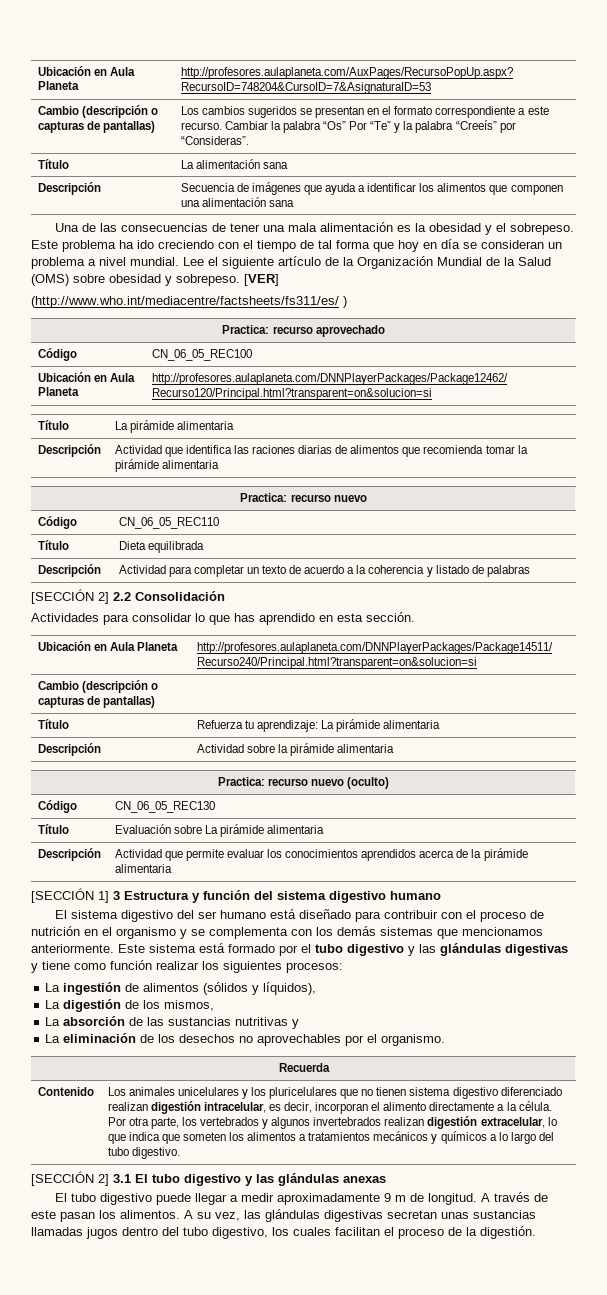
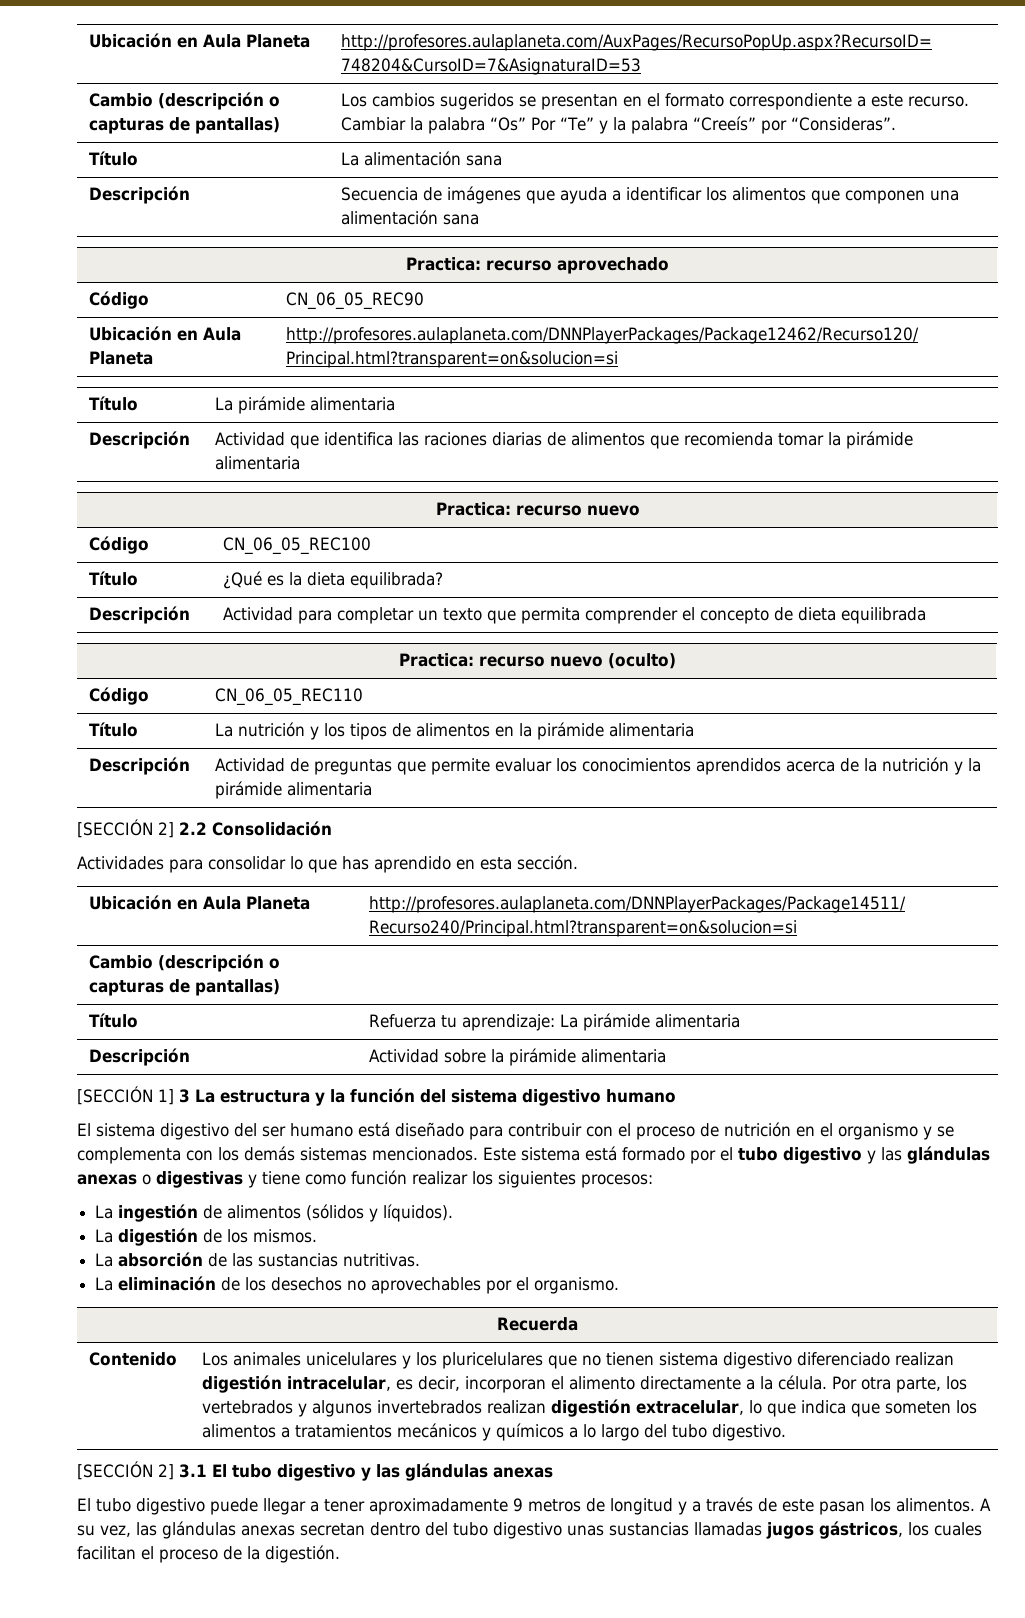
[55,222,575,235] [31,239,562,252] [31,256,551,269] [31,274,279,286] [31,296,347,308] // Una de las consecuencias de tener una mala alimentación es la obesidad y el sobrepeso. Este problema ha ido creciendo con el tiempo de tal forma que hoy en día se consideran un problema a nivel mundial. Lee el siguiente artículo de la Organización Mundial de la Salud (OMS) sobre obesidad y sobrepeso. [VER] // (http://www.who.int/mediacentre/factsheets/fs311/es/ ) -> (480, 219) none
[151,349,252,361] CN_06_05_REC100 -> [286,292,425,310] CN_06_05_REC90
[118,517,219,529] [37,540,69,550] [118,541,204,553] CN_06_05_REC110 // Título | Dieta equilibrada -> [223,537,372,555] [89,571,139,586] [223,571,444,589] CN_06_05_REC100 // Título | ¿Qué es la dieta equilibrada?
[289,565,530,577] de acuerdo a la coherencia y listado de palabras -> [487,607,927,624] [398,653,676,669] [89,687,150,705] [215,688,364,706] [89,722,139,737] [215,722,695,740] [89,757,191,775] [215,757,982,775] [215,781,373,799] que permita comprender el concepto de dieta equilibrada // Practica: recurso nuevo (oculto) // Código | CN_06_05_REC110 // Título | La nutrición y los tipos de alimentos en la pirámide alimentaria // Descripción | Actividad de preguntas que permite evaluar los conocimientos aprendidos acerca de la nutrición y la pirámide alimentaria
[217,777,390,789] [37,800,77,813] [114,801,215,813] [37,824,69,834] [114,824,324,837] [37,848,101,861] [114,848,528,861] [114,864,172,873] // Practica: recurso nuevo (oculto) // Código | CN_06_05_REC130 // Título | Evaluación sobre La pirámide alimentaria // Descripción | Actividad que permite evaluar los conocimientos aprendidos acerca de la pirámide alimentaria -> (667, 1056) none
[124,891,200,903] Estructura y -> [195,1089,345,1106] La estructura y la
[437,927,543,939] [31,944,114,953] que mencionamos anteriormente. -> [372,1147,478,1161] mencionados.
(501, 949) none -> [77,1174,151,1185] anexas o
[263,982,317,995] líquidos), -> [383,1204,454,1222] líquidos).
[164,1000,215,1011] mismos, -> [253,1229,318,1243] mismos.
[235,1017,300,1029] nutritivas y -> [343,1253,421,1267] nutritivas.
[241,1193,275,1202] medir -> [324,1499,365,1512] tener
[395,1193,491,1205] m de longitud. A -> [528,1498,701,1515] metros de longitud y a
[324,1210,536,1222] [31,1227,268,1239] digestivas secretan unas sustancias llamadas jugos dentro del tubo digestivo, -> [241,1521,903,1539] anexas secretan dentro del tubo digestivo unas sustancias llamadas jugos gástricos,

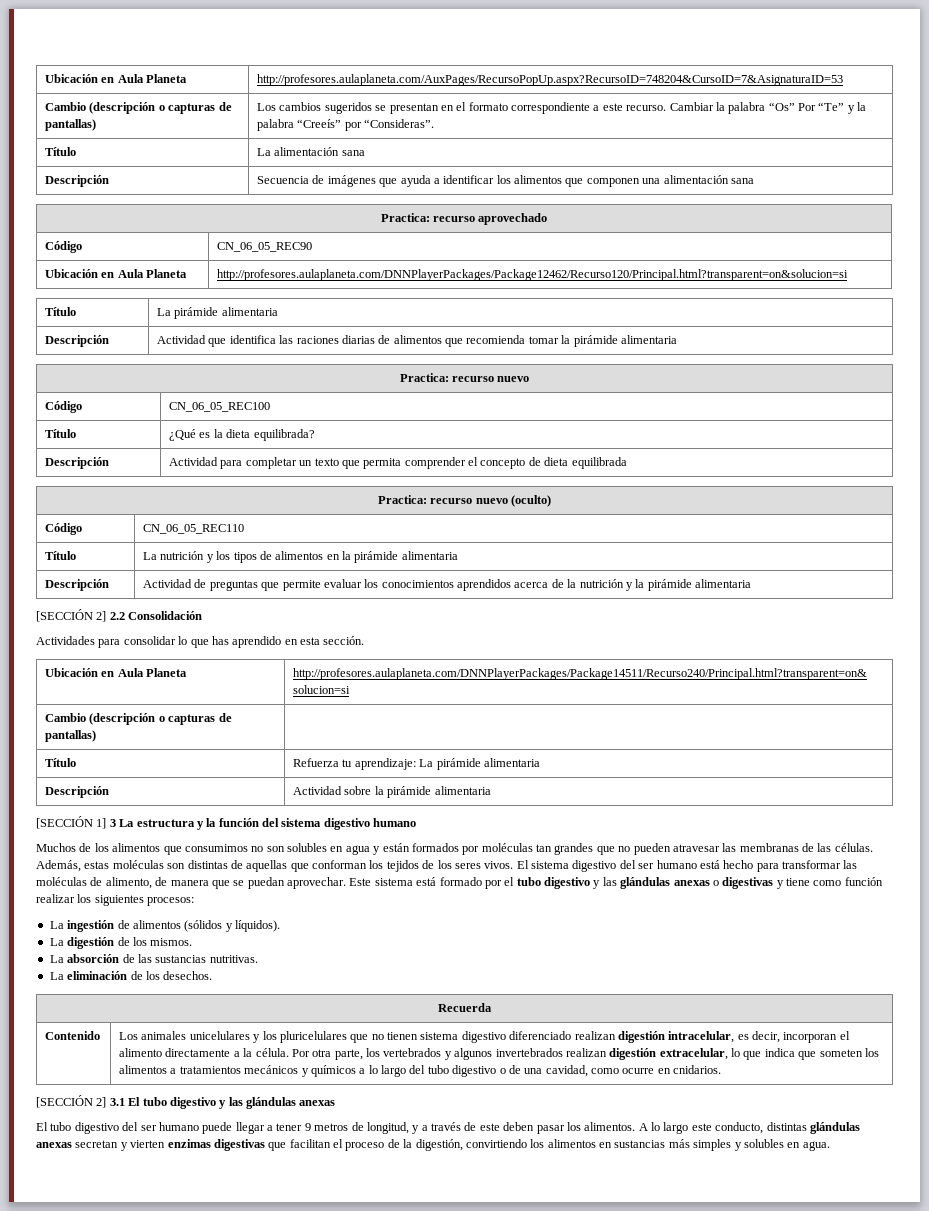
(676, 1096) none -> [36,843,873,855] [36,860,514,872] Muchos de los alimentos que consumimos no son solubles en agua y están formados por moléculas tan grandes que no pueden atravesar las membranas de las células. Además, estas moléculas son distintas de aquellas que conforman los tejidos de los seres vivos.
[395,1122,954,1140] [77,1146,478,1164] diseñado para contribuir con el proceso de nutrición en el organismo y se complementa con los demás sistemas mencionados. -> [723,860,858,872] [36,877,346,889] hecho para transformar las moléculas de alimento, de manera que se puedan aprovechar.
[271,1277,620,1294] desechos no aprovechables por el organismo. -> [163,971,213,980] desechos.
[712,1424,787,1441] digestivo. -> [452,1065,722,1077] digestivo o de una cavidad, como ocurre en cnidarios.
(205, 1506) none -> [122,1122,199,1131] del ser humano
[369,1498,508,1515] aproximadamente -> (303, 1127) none
[610,1498,673,1515] longitud -> [366,1122,409,1134] longitud,
[819,1501,865,1515] pasan -> [503,1122,565,1134] deben pasar
[77,1521,982,1539] su vez, las glándulas anexas secretan dentro del tubo digestivo unas sustancias llamadas jugos gástricos, los cuales -> [651,1122,860,1134] [36,1139,287,1151] lo largo este conducto, distintas glándulas anexas secretan y vierten enzimas digestivas que
[265,1545,340,1563] digestión. -> [415,1139,830,1151] digestión, convirtiendo los alimentos en sustancias más simples y solubles en agua.

